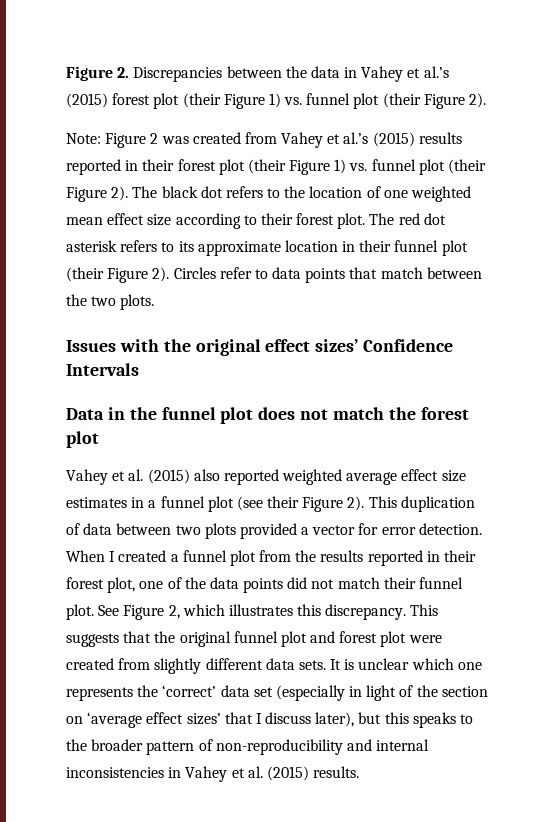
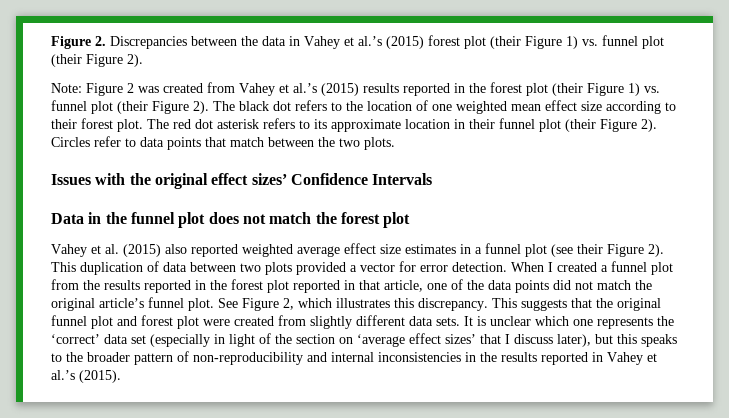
[142,159,175,171] their -> [469,83,486,93] the
[444,550,477,562] [66,577,136,593] their forest plot, -> [210,279,423,293] the forest plot reported in that article,
[383,577,416,589] their -> [635,280,652,290] [51,298,144,311] the original article’s
[185,766,360,782] Vahey et al. (2015) results. -> [480,352,657,365] [51,370,121,383] the results reported in Vahey et al.’s (2015).

